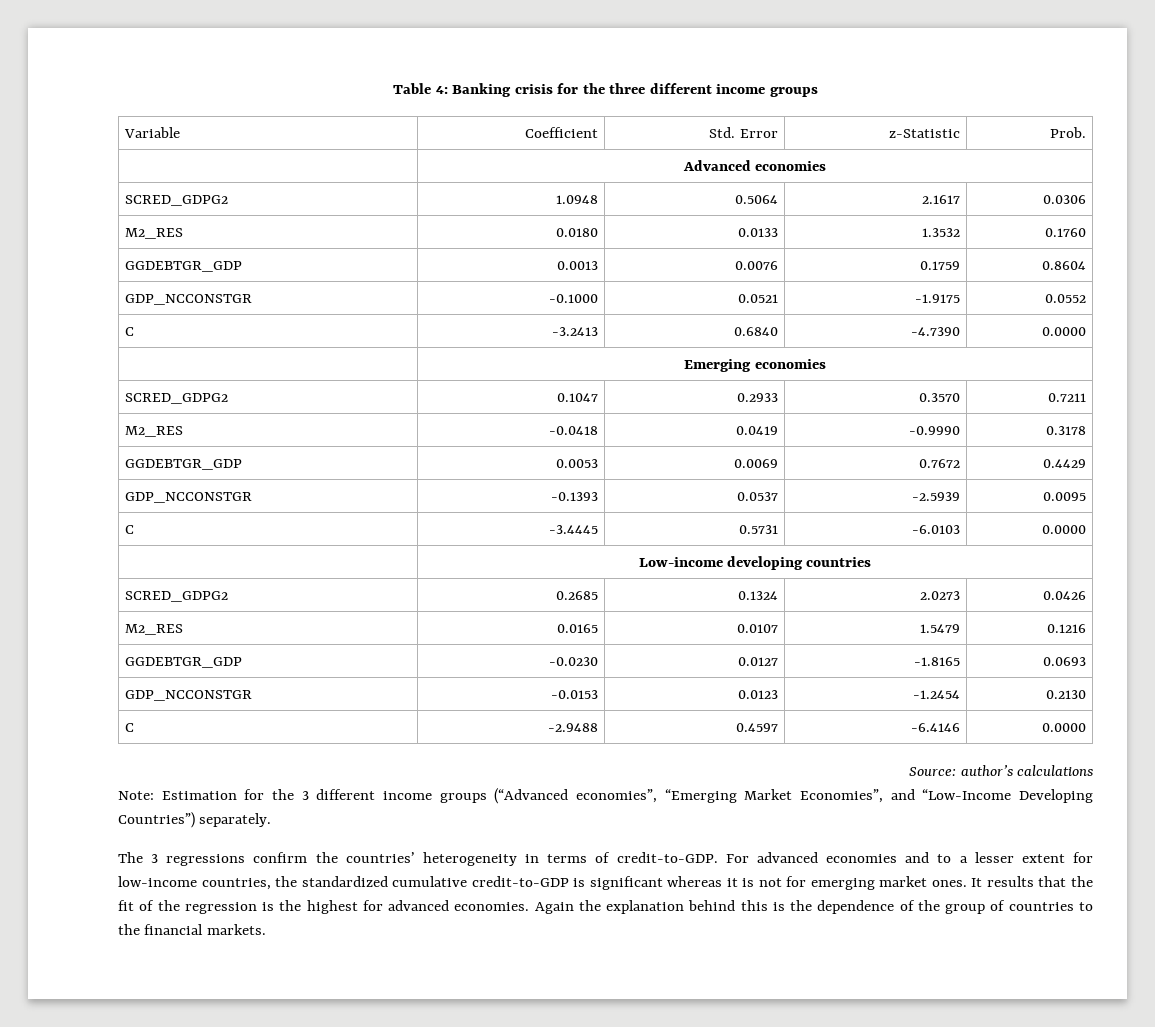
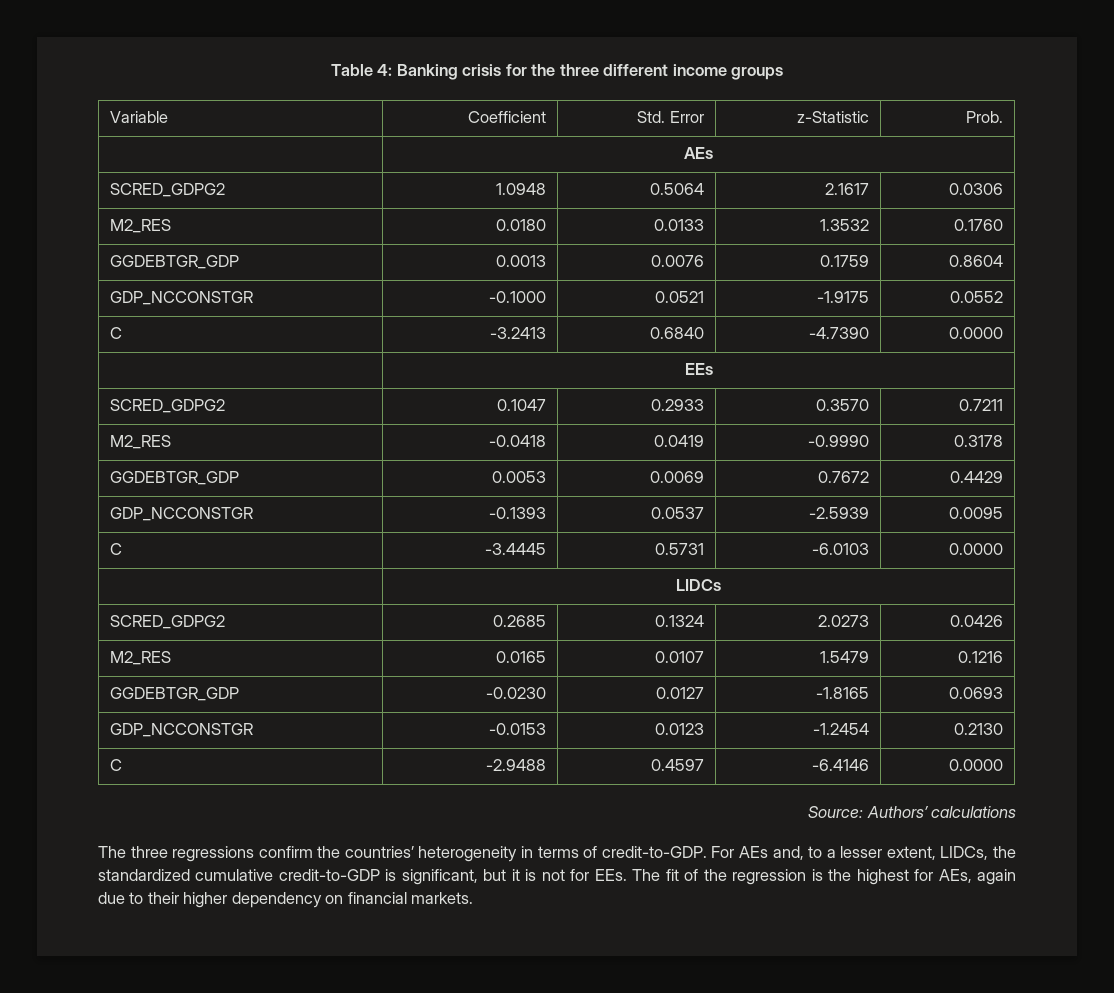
[682,160,827,171] Advanced economies -> [684,147,713,159] AEs
[684,359,826,372] Emerging economies -> [684,363,713,375] EEs
[638,556,872,570] Low-income developing countries -> [676,579,721,591] LIDCs
[960,765,1013,776] author’s -> [866,806,929,818] Authors’
[118,788,1093,804] [118,812,272,828] [118,852,159,863] // Note: Estimation for the 3 different income groups (“Advanced economies”, “Emerging Market Economies”, and “Low-Income Developing Countries”) separately. // The 3 -> [98,846,168,858] // The three
[756,852,1093,863] [118,876,271,890] advanced economies and to a lesser extent for low-income countries, -> [738,846,989,860] AEs and, to a lesser extent, LIDCs,
[589,876,723,890] significant whereas -> [401,869,507,885] significant, but
[810,876,1093,890] emerging market ones. It results that the -> [594,869,661,881] EEs. The
[388,900,1093,914] [118,924,140,935] advanced economies. Again the explanation behind this is the dependence of the group of countries to the -> [938,869,1017,885] [98,892,344,908] AEs, again due to their higher dependency on

